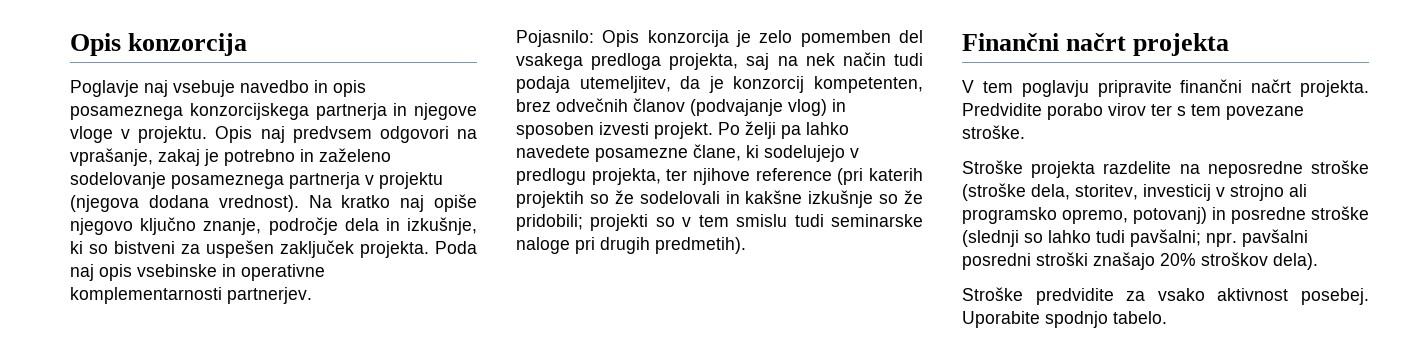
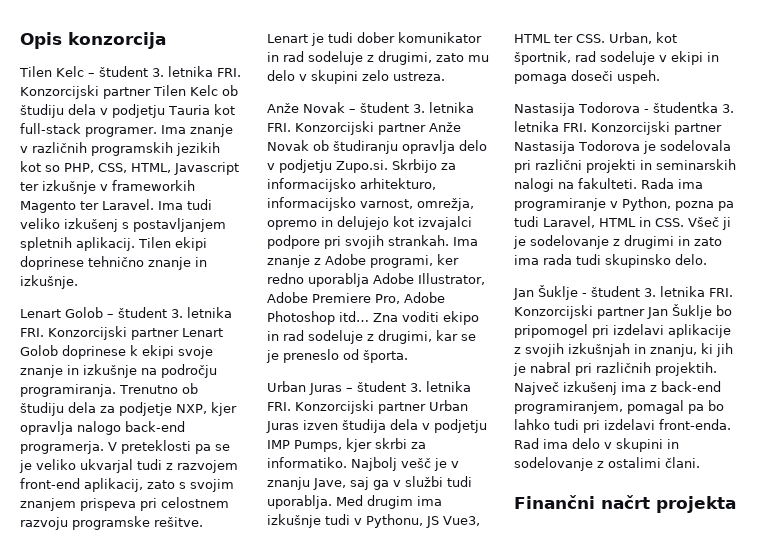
[70,80,366,97] [70,103,477,120] [70,126,477,143] [70,148,391,166] [70,172,443,189] [70,194,477,212] [70,217,478,235] [70,240,477,258] [70,264,325,281] [70,287,312,304] [516,30,923,47] [516,52,923,70] [516,76,923,93] [516,98,846,116] [516,121,849,139] [516,144,859,162] [516,168,923,185] [516,190,923,208] [516,214,923,231] [516,237,746,254] [962,33,1230,56] [962,79,1369,97] [962,103,1304,120] [962,125,1025,139] [962,160,1369,178] [962,183,1307,201] [962,206,1369,224] [962,229,1308,247] [962,252,1318,270] [962,287,1369,305] [962,311,1167,328] Poglavje naj vsebuje navedbo in opis posameznega konzorcijskega partnerja in njegove vloge v projektu. Opis naj predvsem odgovori na vprašanje, zakaj je potrebno in zaželeno sodelovanje posameznega partnerja v projektu (njegova dodana vrednost). Na kratko naj opiše njegovo ključno znanje, področje dela in izkušnje, ki so bistveni za uspešen zaključek projekta. Poda naj opis vsebinske in operativne komplementarnosti partnerjev. // Pojasnilo: Opis konzorcija je zelo pomemben del vsakega predloga projekta, saj na nek način tudi podaja utemeljitev, da je konzorcij kompetenten, brez odvečnih članov (podvajanje vlog) in sposoben izvesti projekt. Po želji pa lahko navedete posamezne člane, ki sodelujejo v predlogu projekta, ter njihove reference (pri katerih projektih so že sodelovali in kakšne izkušnje so že pridobili; projekti so v tem smislu tudi seminarske naloge pri drugih predmetih). // Finančni načrt projekta // V tem poglavju pripravite finančni načrt projekta. Predvidite porabo virov ter s tem povezane stroške. // Stroške projekta razdelite na neposredne stroške (stroške dela, storitev, investicij v strojno ali programsko opremo, potovanj) in posredne stroške (slednji so lahko tudi pavšalni; npr. pavšalni posredni stroški znašajo 20% stroškov dela). // Stroške predvidite za vsako aktivnost posebej. Uporabite spodnjo tabelo. -> [19,66,241,77] [20,85,238,99] [20,104,235,118] [20,123,233,137] [20,142,220,156] [20,161,239,175] [20,180,195,194] [20,199,212,213] [20,218,226,232] [20,237,207,251] [20,256,207,270] [20,275,78,289] [20,307,232,318] [20,326,223,340] [20,345,213,359] [20,364,217,378] [20,383,198,397] [20,402,237,416] [20,421,185,435] [20,440,230,454] [19,459,238,473] [20,478,234,492] [20,497,229,511] [20,516,203,530] [267,32,482,46] [267,51,489,65] [267,70,445,84] [267,102,474,113] [267,121,461,135] [267,140,487,154] [267,159,456,173] [267,178,436,192] [267,197,474,211] [267,216,472,230] [267,235,478,249] [267,254,459,268] [267,273,485,287] [267,292,445,304] [267,311,479,325] [267,330,476,344] [266,349,408,363] [267,381,471,395] [267,400,468,414] [266,419,487,433] [267,438,426,452] [267,457,459,471] [267,476,472,490] [267,495,442,509] [267,514,480,528] [514,32,677,44] [514,51,719,65] [514,70,660,84] [514,102,734,116] [514,121,722,135] [514,140,731,154] [514,159,736,173] [514,178,703,192] [514,197,734,211] [514,216,731,230] [513,235,722,249] [514,254,707,268] [513,285,733,300] [514,304,732,319] [514,324,731,338] [514,343,733,357] [513,362,717,376] [514,381,721,395] [514,400,724,414] [514,419,731,433] [514,438,679,452] [514,457,700,471] [514,495,736,513] Tilen Kelc – študent 3. letnika FRI. Konzorcijski partner Tilen Kelc ob študiju dela v podjetju Tauria kot full-stack programer. Ima znanje v različnih programskih jezikih kot so PHP, CSS, HTML, Javascript ter izkušnje v frameworkih Magento ter Laravel. Ima tudi veliko izkušenj s postavljanjem spletnih aplikacij. Tilen ekipi doprinese tehnično znanje in izkušnje. // Lenart Golob – študent 3. letnika FRI. Konzorcijski partner Lenart Golob doprinese k ekipi svoje znanje in izkušnje na področju programiranja. Trenutno ob študiju dela za podjetje NXP, kjer opravlja nalogo back-end programerja. V preteklosti pa se je veliko ukvarjal tudi z razvojem front-end aplikacij, zato s svojim znanjem prispeva pri celostnem razvoju programske rešitve. Lenart je tudi dober komunikator in rad sodeluje z drugimi, zato mu delo v skupini zelo ustreza. // Anže Novak – študent 3. letnika FRI. Konzorcijski partner Anže Novak ob študiranju opravlja delo v podjetju Zupo.si. Skrbijo za informacijsko arhitekturo, informacijsko varnost, omrežja, opremo in delujejo kot izvajalci podpore pri svojih strankah. Ima znanje z Adobe programi, ker redno uporablja Adobe Illustrator, Adobe Premiere Pro, Adobe Photoshop itd… Zna voditi ekipo in rad sodeluje z drugimi, kar se je preneslo od športa. // Urban Juras – študent 3. letnika FRI. Konzorcijski partner Urban Juras izven študija dela v podjetju IMP Pumps, kjer skrbi za informatiko. Najbolj vešč je v znanju Jave, saj ga v službi tudi uporablja. Med drugim ima izkušnje tudi v Pythonu, JS Vue3, HTML ter CSS. Urban, kot športnik, rad sodeluje v ekipi in pomaga doseči uspeh. // Nastasija Todorova - študentka 3. letnika FRI. Konzorcijski partner Nastasija Todorova je sodelovala pri različni projekti in seminarskih nalogi na fakulteti. Rada ima programiranje v Python, pozna pa tudi Laravel, HTML in CSS. Všeč ji je sodelovanje z drugimi in zato ima rada tudi skupinsko delo. // Jan Šuklje - študent 3. letnika FRI. Konzorcijski partner Jan Šuklje bo pripomogel pri izdelavi aplikacije z svojih izkušnjah in znanju, ki jih je nabral pri različnih projektih. Največ izkušenj ima z back-end programiranjem, pomagal pa bo lahko tudi pri izdelavi front-enda. Rad ima delo v skupini in sodelovanje z ostalimi člani. // Finančni načrt projekta

